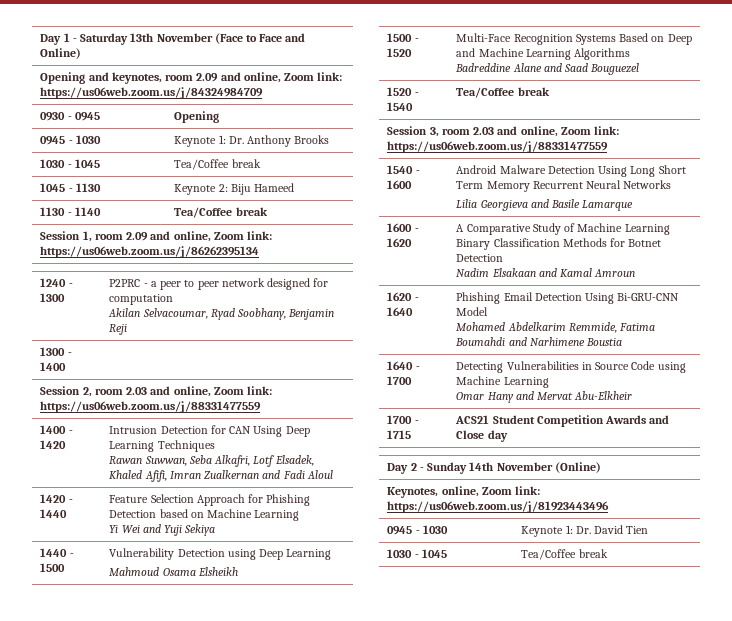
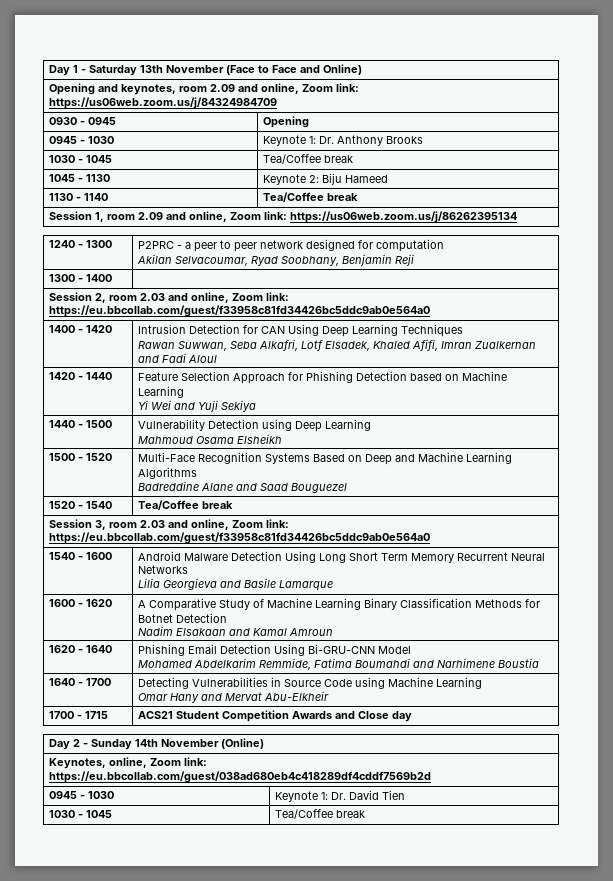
[40,401,262,413] https://us06web.zoom.us/j/88331477559 -> [49,305,431,317] https://eu.bbcollab.com/guest/f33958c81fd34426bc5ddc9ab0e564a0
[387,141,609,153] https://us06web.zoom.us/j/88331477559 -> [49,532,431,544] https://eu.bbcollab.com/guest/f33958c81fd34426bc5ddc9ab0e564a0
[387,501,610,513] https://us06web.zoom.us/j/81923443496 -> [49,771,432,783] https://eu.bbcollab.com/guest/038ad680eb4c418289df4cddf7569b2d

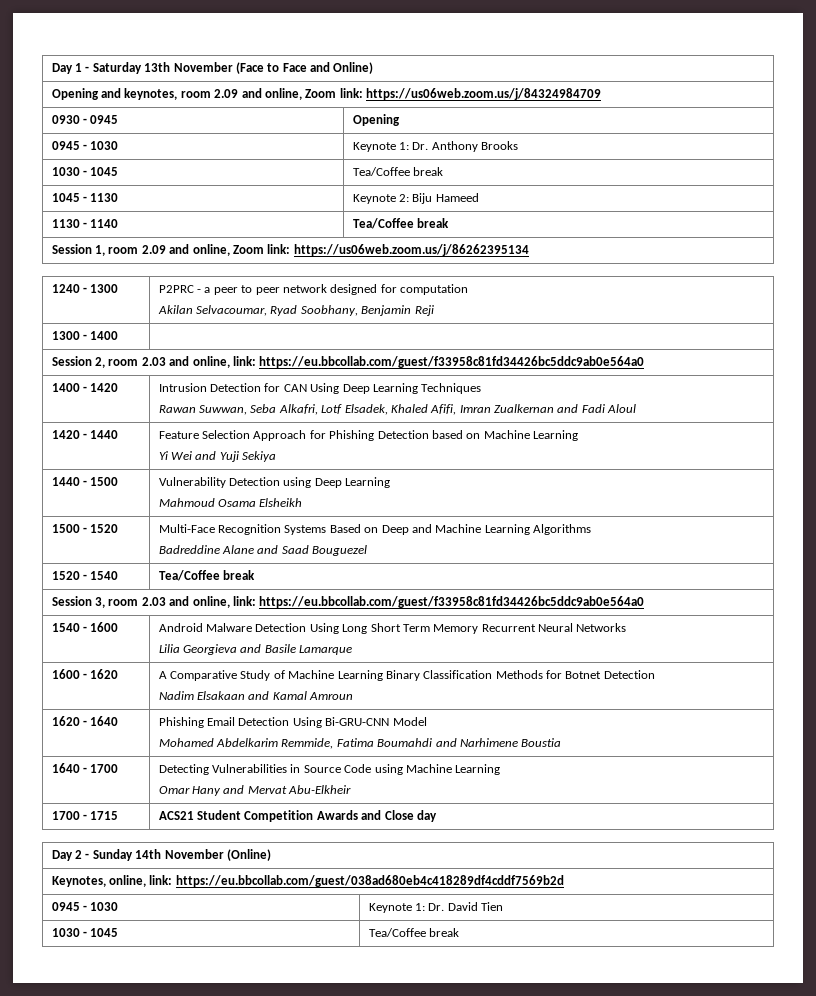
[232,293,264,301] Zoom -> (230, 362) none
[232,520,264,528] Zoom -> (230, 602) none
[150,758,182,766] Zoom -> (147, 881) none

